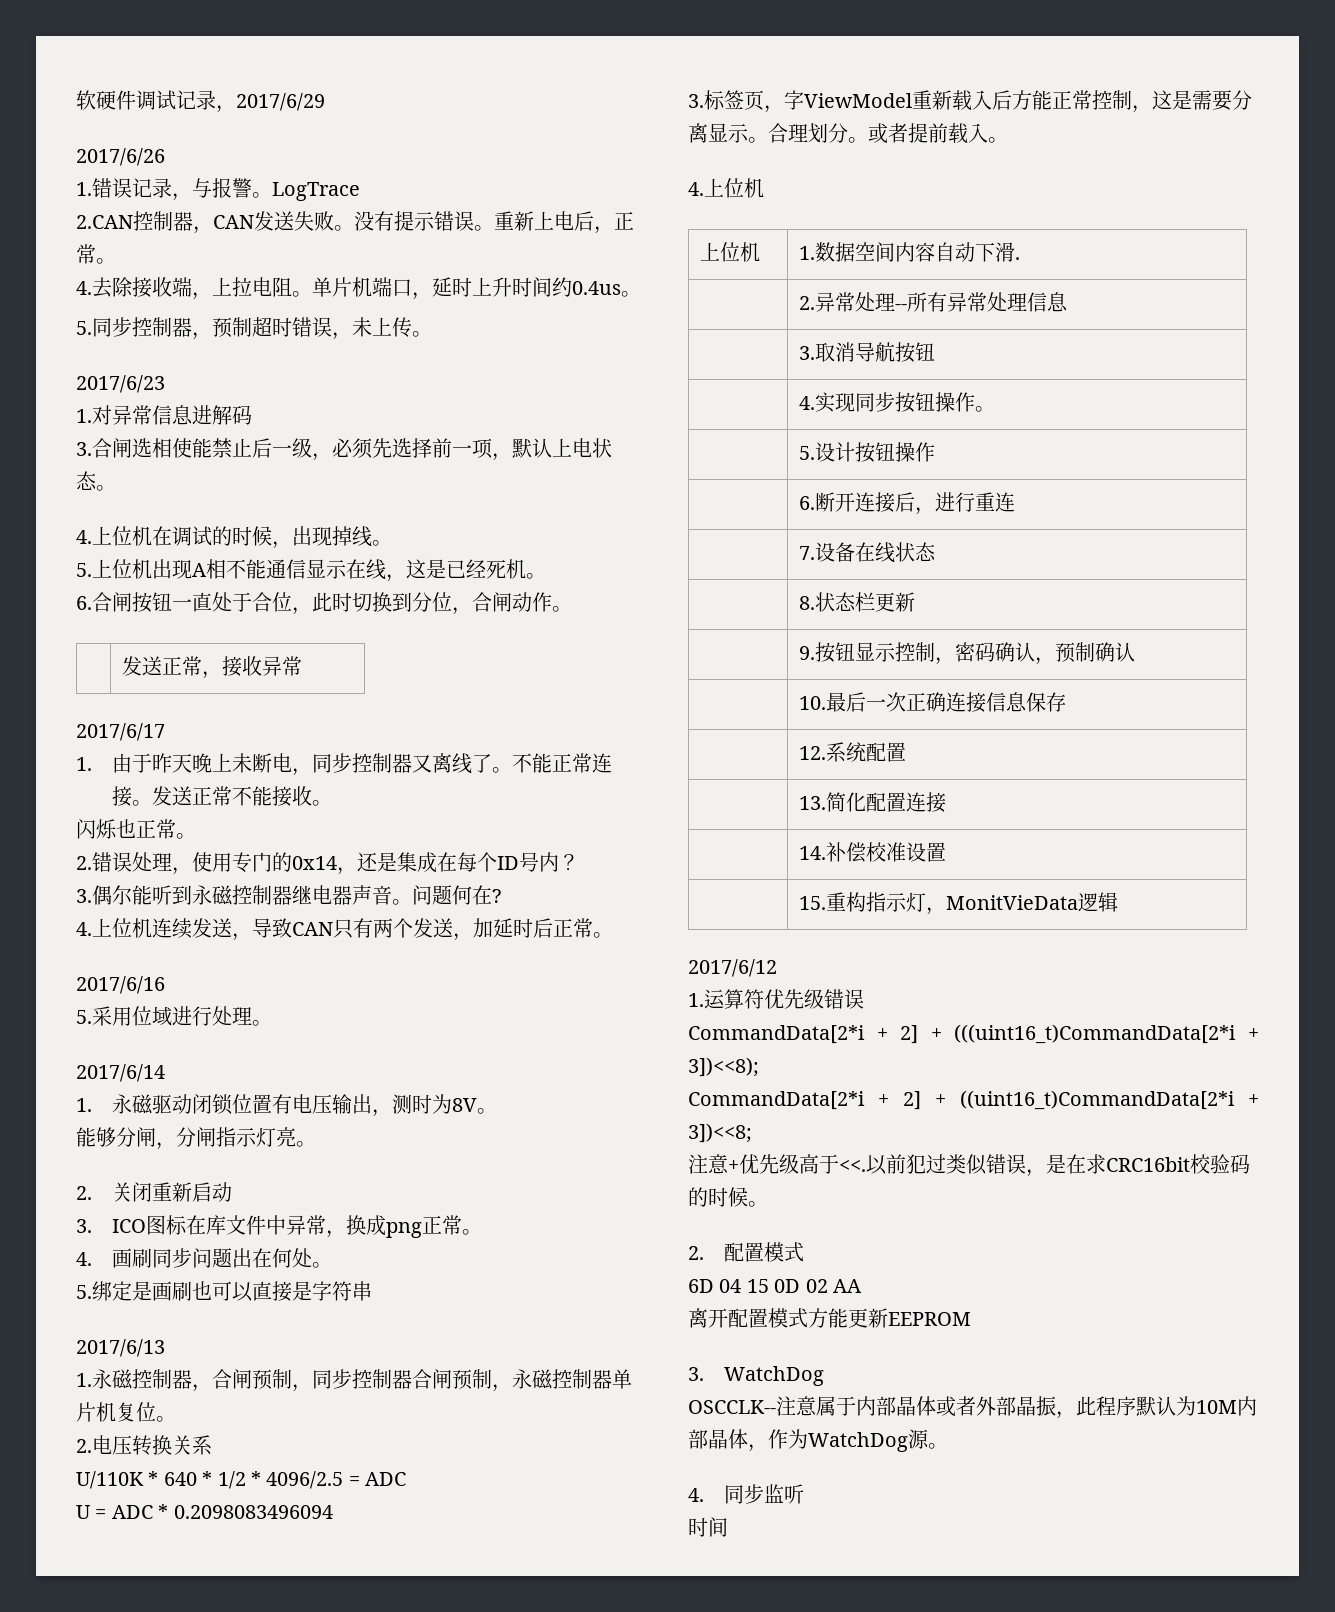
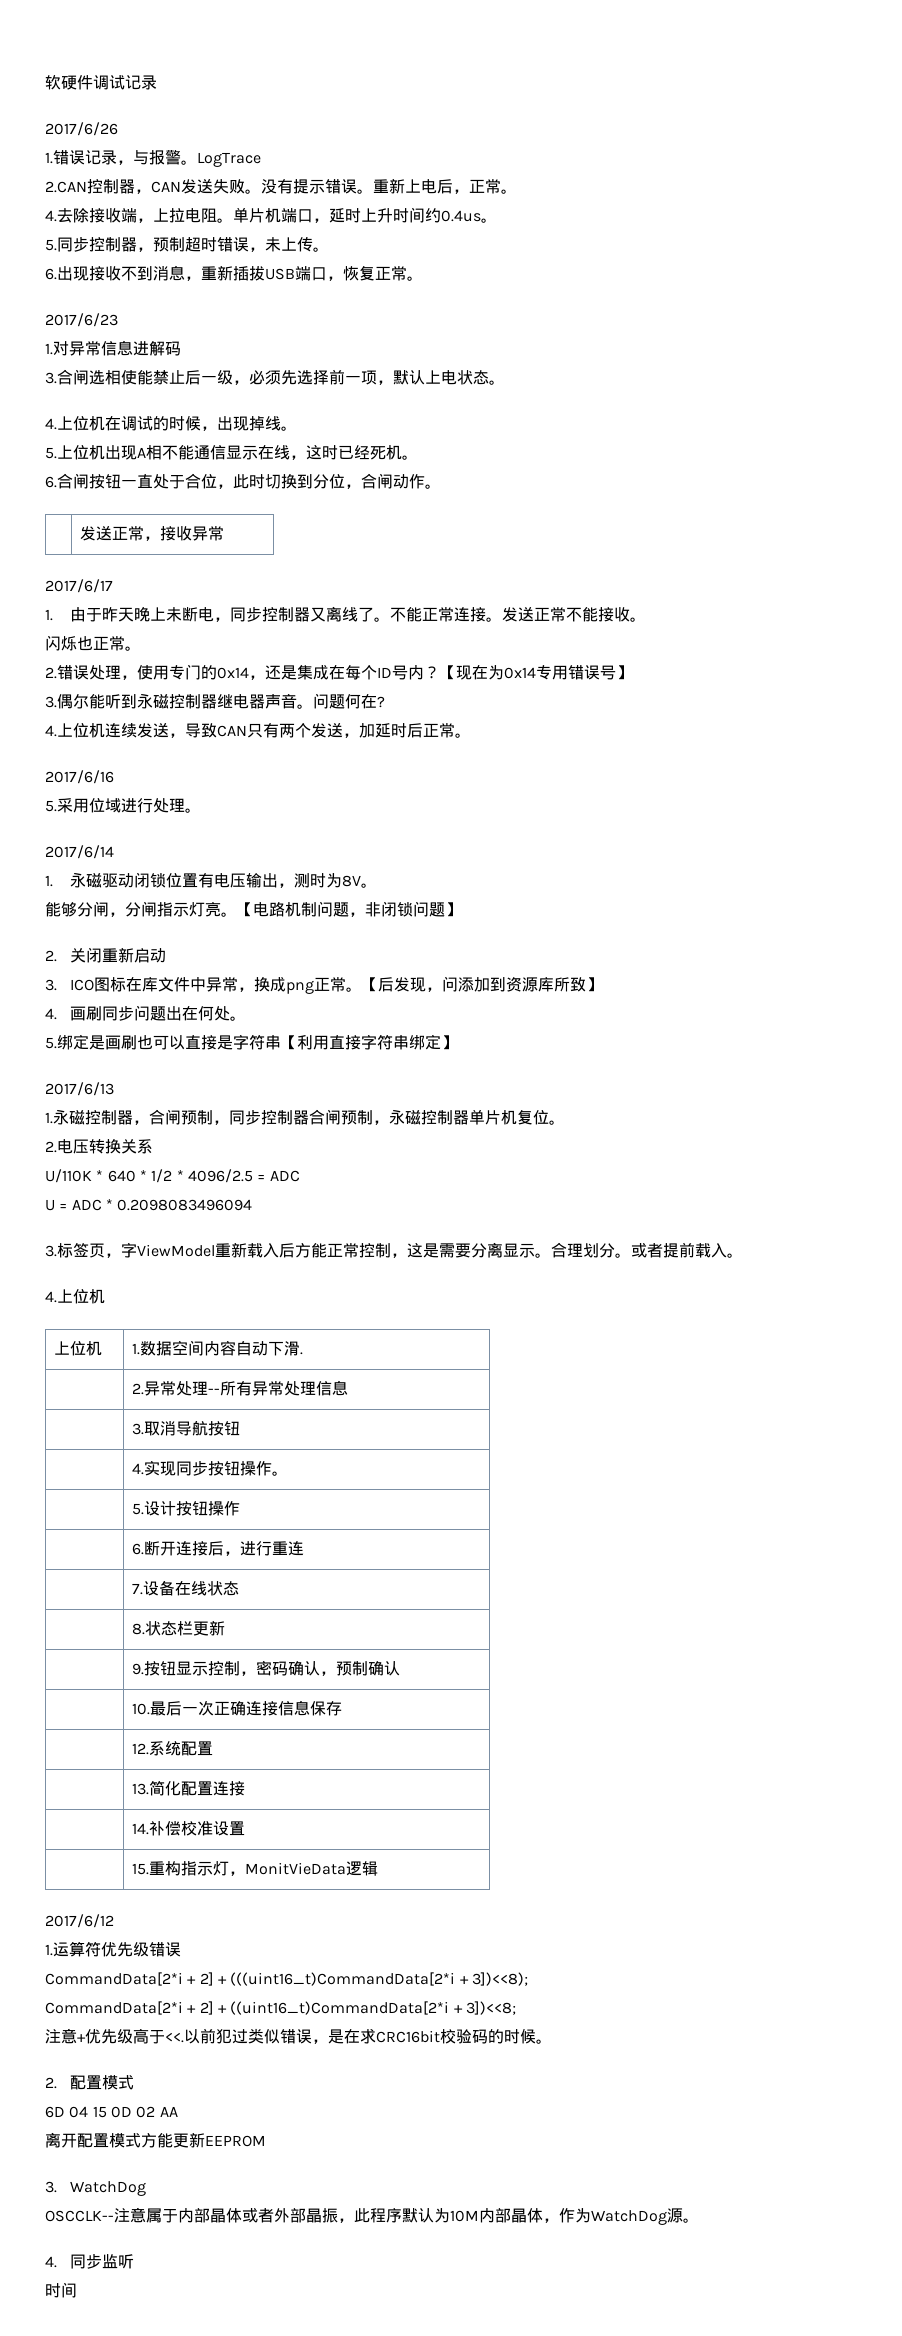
[216,93,325,113] ，2017/6/29 -> (157, 82) none
(432, 334) none -> [45,265,423,281] // 6.出现接收不到消息，重新插拔USB端口，恢复正常。
[426,559,446,579] 是 -> [322,445,338,460] 时
(579, 862) none -> [440,665,632,680] 【现在为0x14专用错误号】
(316, 1144) none -> [237,901,461,917] 【电路机制问题，非闭锁问题】
(483, 1232) none -> [362,976,603,992] 【后发现，问添加到资源库所致】
(372, 1291) none -> [281,1034,457,1050] 【利用直接字符串绑定】

